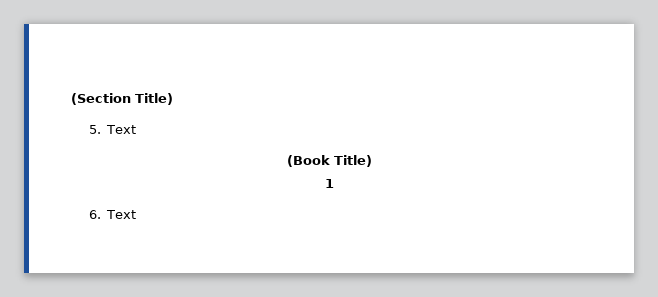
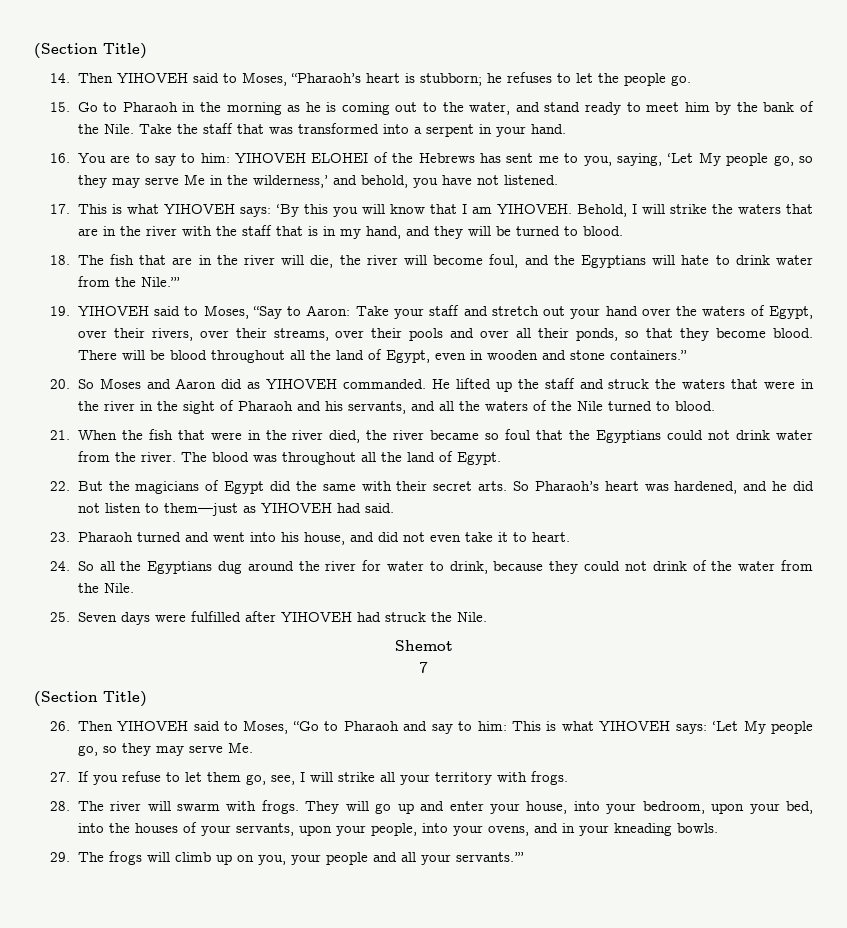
[71,93,173,105] [88,125,137,134] [286,155,372,167] [324,179,334,188] [88,210,137,219] (Section Title) // 5. Text // (Book Title) // 1 // 6. Text -> [34,43,147,59] [50,72,691,86] [50,101,815,115] [77,123,566,137] [50,152,814,166] [77,174,558,188] [50,204,813,217] [77,225,623,239] [50,254,813,268] [77,276,180,287] [50,305,813,319] [77,328,814,341] [77,349,687,363] [50,378,815,392] [77,400,715,414] [50,429,814,443] [77,451,501,465] [50,480,814,494] [77,503,394,516] [50,532,570,545] [50,560,814,574] [77,583,134,593] [50,611,487,625] [394,640,453,651] [419,662,428,673] [34,691,147,707] [50,720,813,734] [77,742,253,756] [50,771,568,785] [50,800,813,814] [77,822,718,836] [50,851,524,865] (Section Title) // 14. Then YIHOVEH said to Moses, “Pharaoh’s heart is stubborn; he refuses to let the people go. // 15. Go to Pharaoh in the morning as he is coming out to the water, and stand ready to meet him by the bank of the Nile. Take the staff that was transformed into a serpent in your hand. // 16. You are to say to him: YIHOVEH ELOHEI of the Hebrews has sent me to you, saying, ‘Let My people go, so they may serve Me in the wilderness,’ and behold, you have not listened. // 17. This is what YIHOVEH says: ‘By this you will know that I am YIHOVEH. Behold, I will strike the waters that are in the river with the staff that is in my hand, and they will be turned to blood. // 18. The fish that are in the river will die, the river will become foul, and the Egyptians will hate to drink water from the Nile.”’ // 19. YIHOVEH said to Moses, “Say to Aaron: Take your staff and stretch out your hand over the waters of Egypt, over their rivers, over their streams, over their pools and over all their ponds, so that they become blood. There will be blood throughout all the land of Egypt, even in wooden and stone containers.” // 20. So Moses and Aaron did as YIHOVEH commanded. He lifted up the staff and struck the waters that were in the river in the sight of Pharaoh and his servants, and all the waters of the Nile turned to blood. // 21. When the fish that were in the river died, the river became so foul that the Egyptians could not drink water from the river. The blood was throughout all the land of Egypt. // 22. But the magicians of Egypt did the same with their secret arts. So Pharaoh’s heart was hardened, and he did not listen to them—just as YIHOVEH had said. // 23. Pharaoh turned and went into his house, and did not even take it to heart. // 24. So all the Egyptians dug around the river for water to drink, because they could not drink of the water from the Nile. // 25. Seven days were fulfilled after YIHOVEH had struck the Nile. // Shemot // 7 // (Section Title) // 26. Then YIHOVEH said to Moses, “Go to Pharaoh and say to him: This is what YIHOVEH says: ‘Let My people go, so they may serve Me. // 27. If you refuse to let them go, see, I will strike all your territory with frogs. // 28. The river will swarm with frogs. They will go up and enter your house, into your bedroom, upon your bed, into the houses of your servants, upon your people, into your ovens, and in your kneading bowls. // 29. The frogs will climb up on you, your people and all your servants.’”

